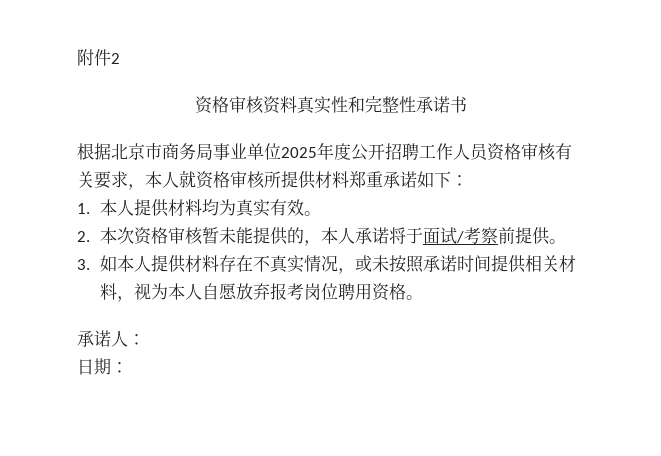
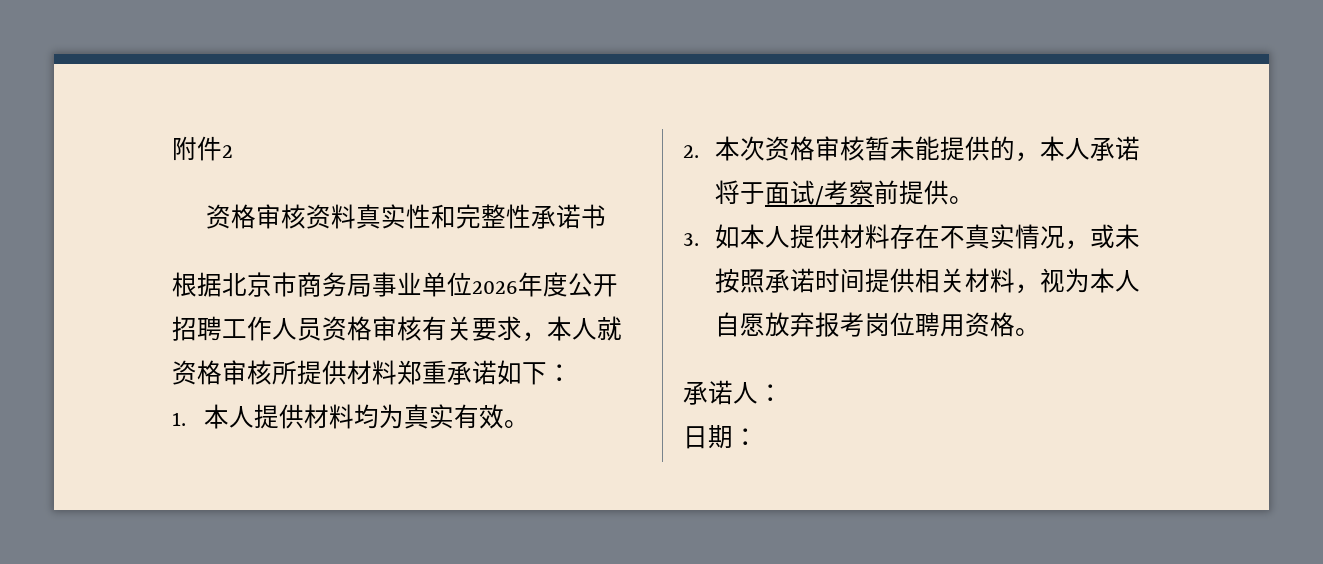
[281,147,317,158] 2025 -> [472,281,518,294] 2026

